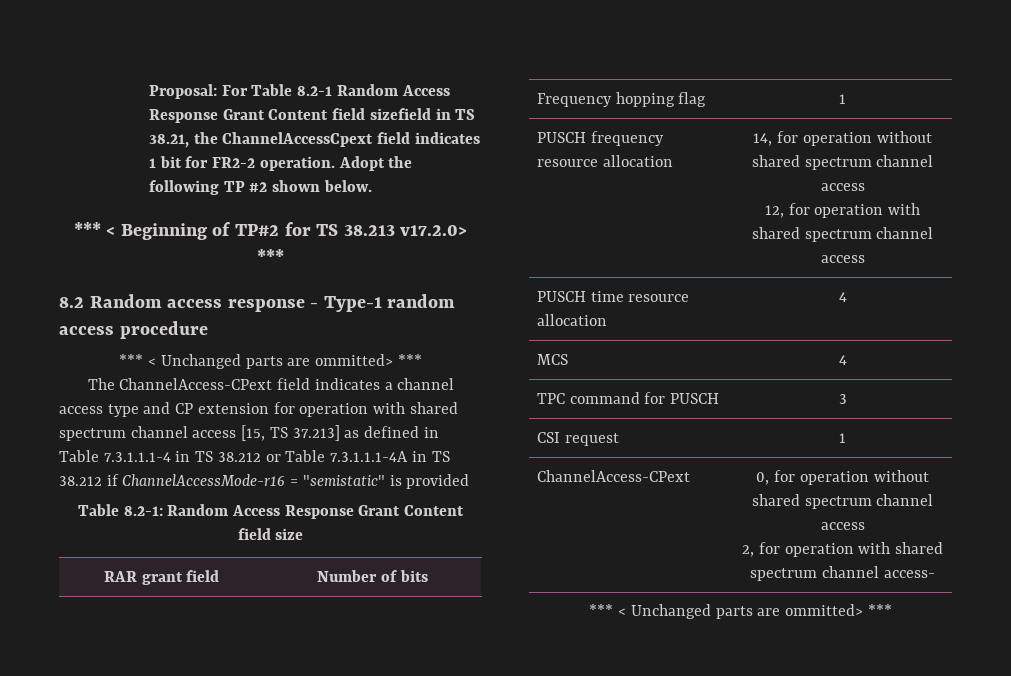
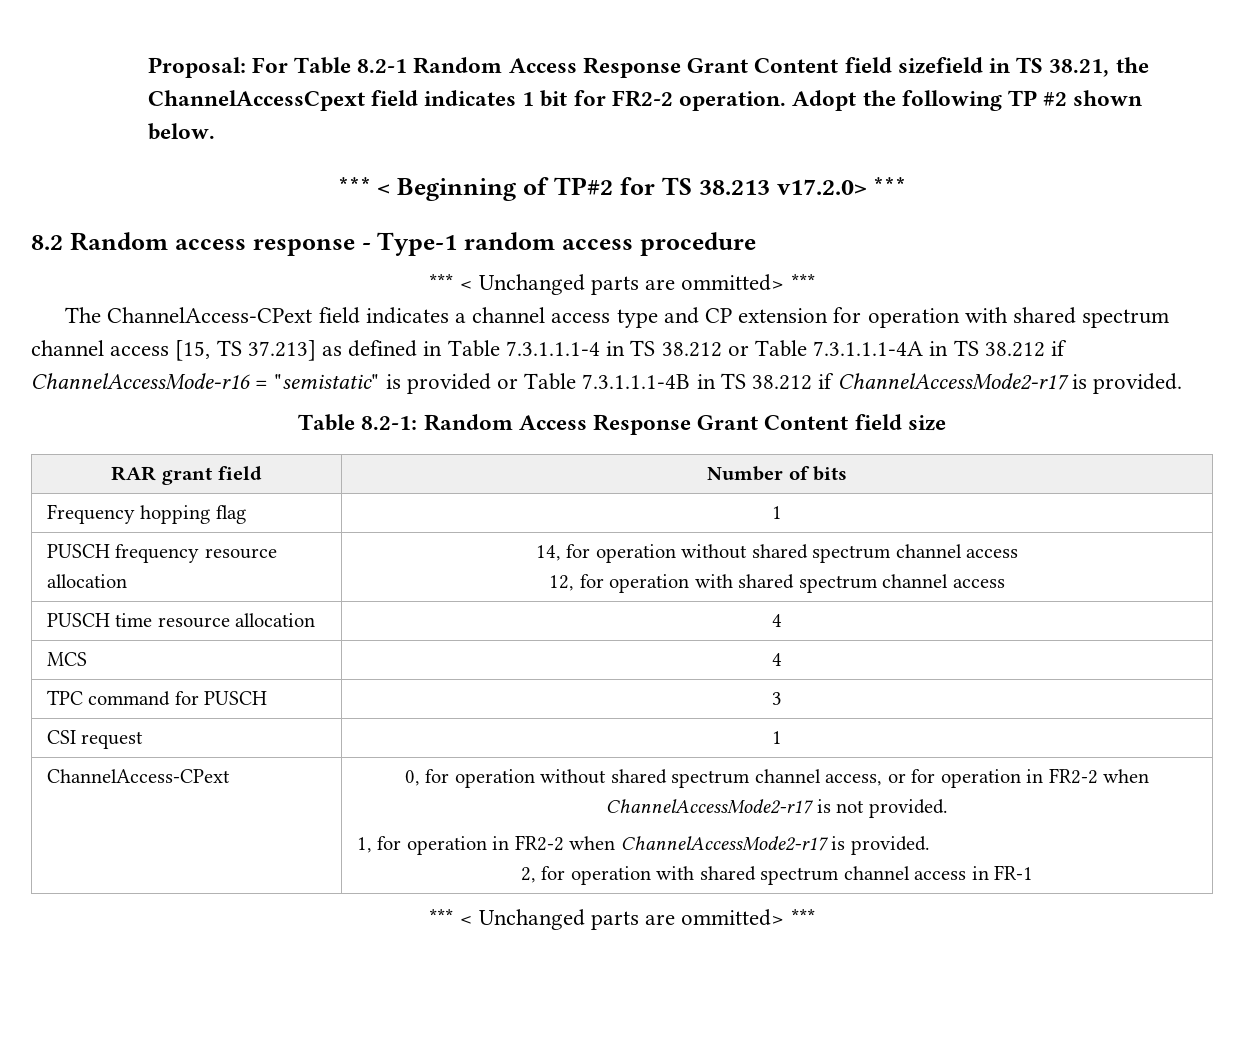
(470, 481) none -> [497,373,1182,394] or Table 7.3.1.1.1-4B in TS 38.212 if ChannelAccessMode2-r17 is provided.
[820,522,865,530] access -> [825,768,1150,788] [606,799,948,818] [356,835,930,855] access, or for operation in FR2-2 when ChannelAccessMode2-r17 is not provided. // 1, for operation in FR2-2 when ChannelAccessMode2-r17 is provided.
[883,570,935,578] access- -> [914,865,1034,880] access in FR-1

